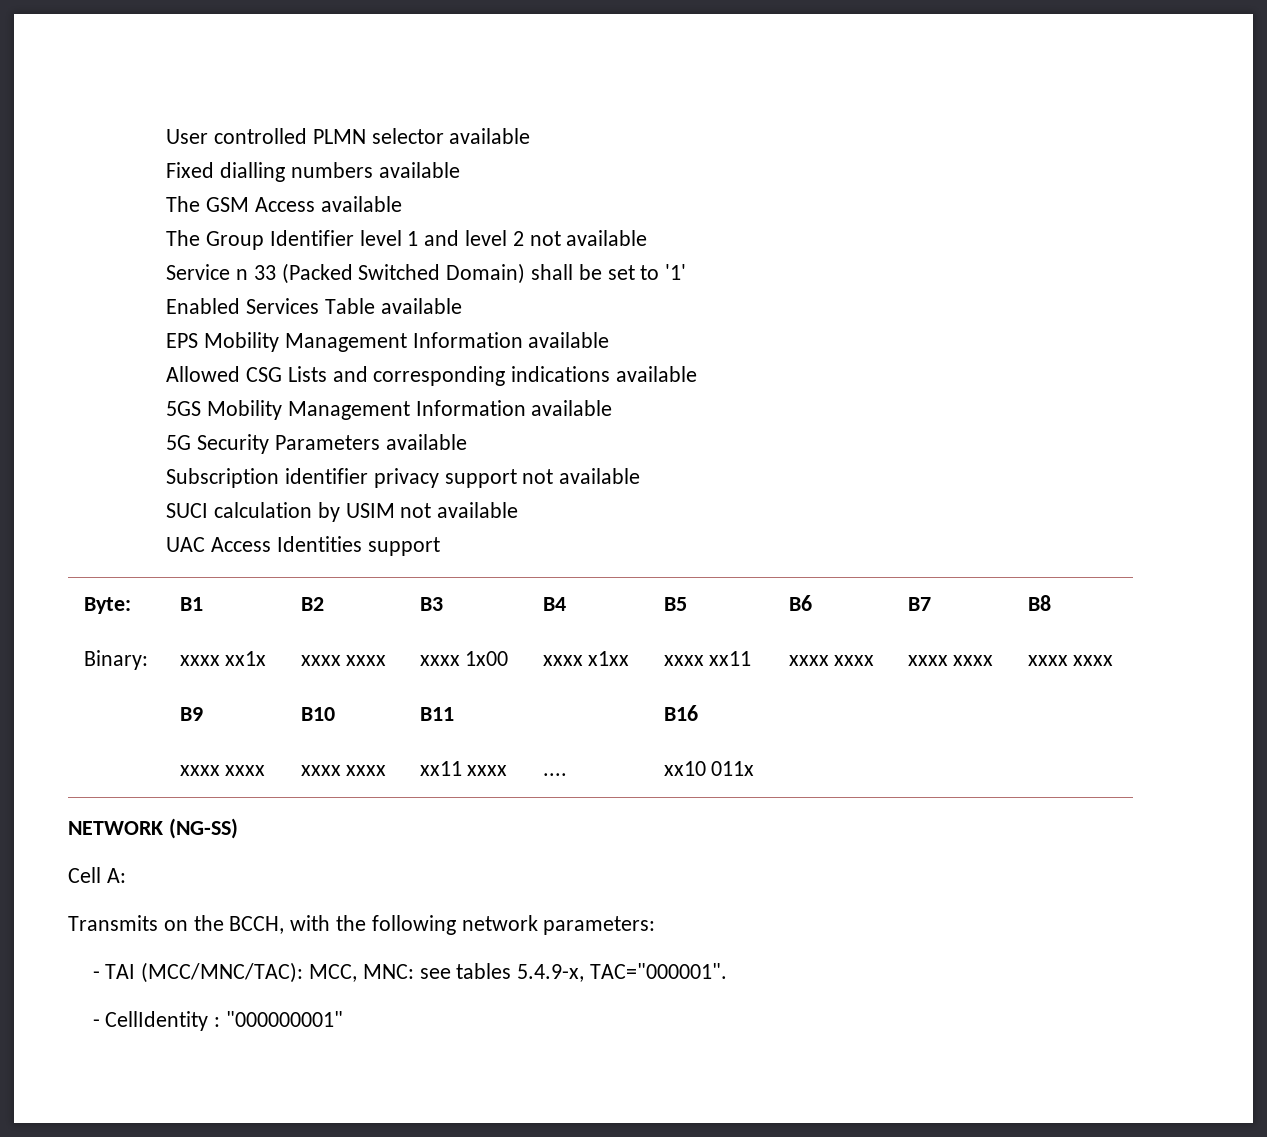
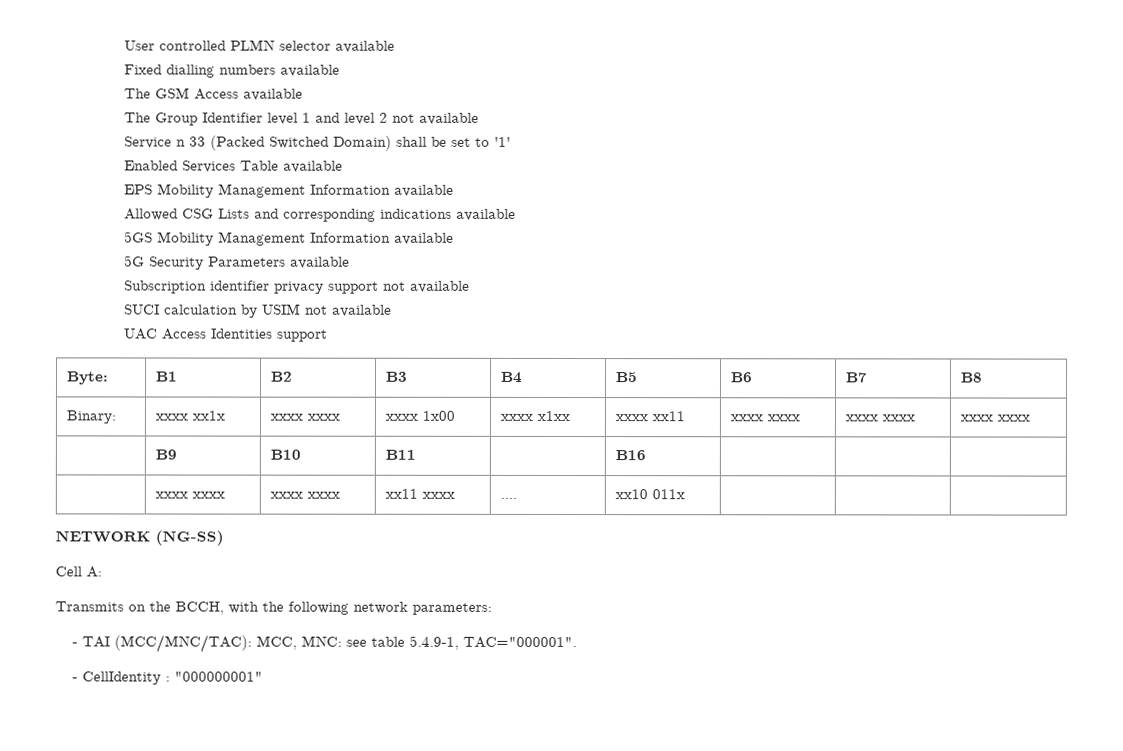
[456,963,585,982] tables 5.4.9-x, -> [371,635,460,650] table 5.4.9-1,

